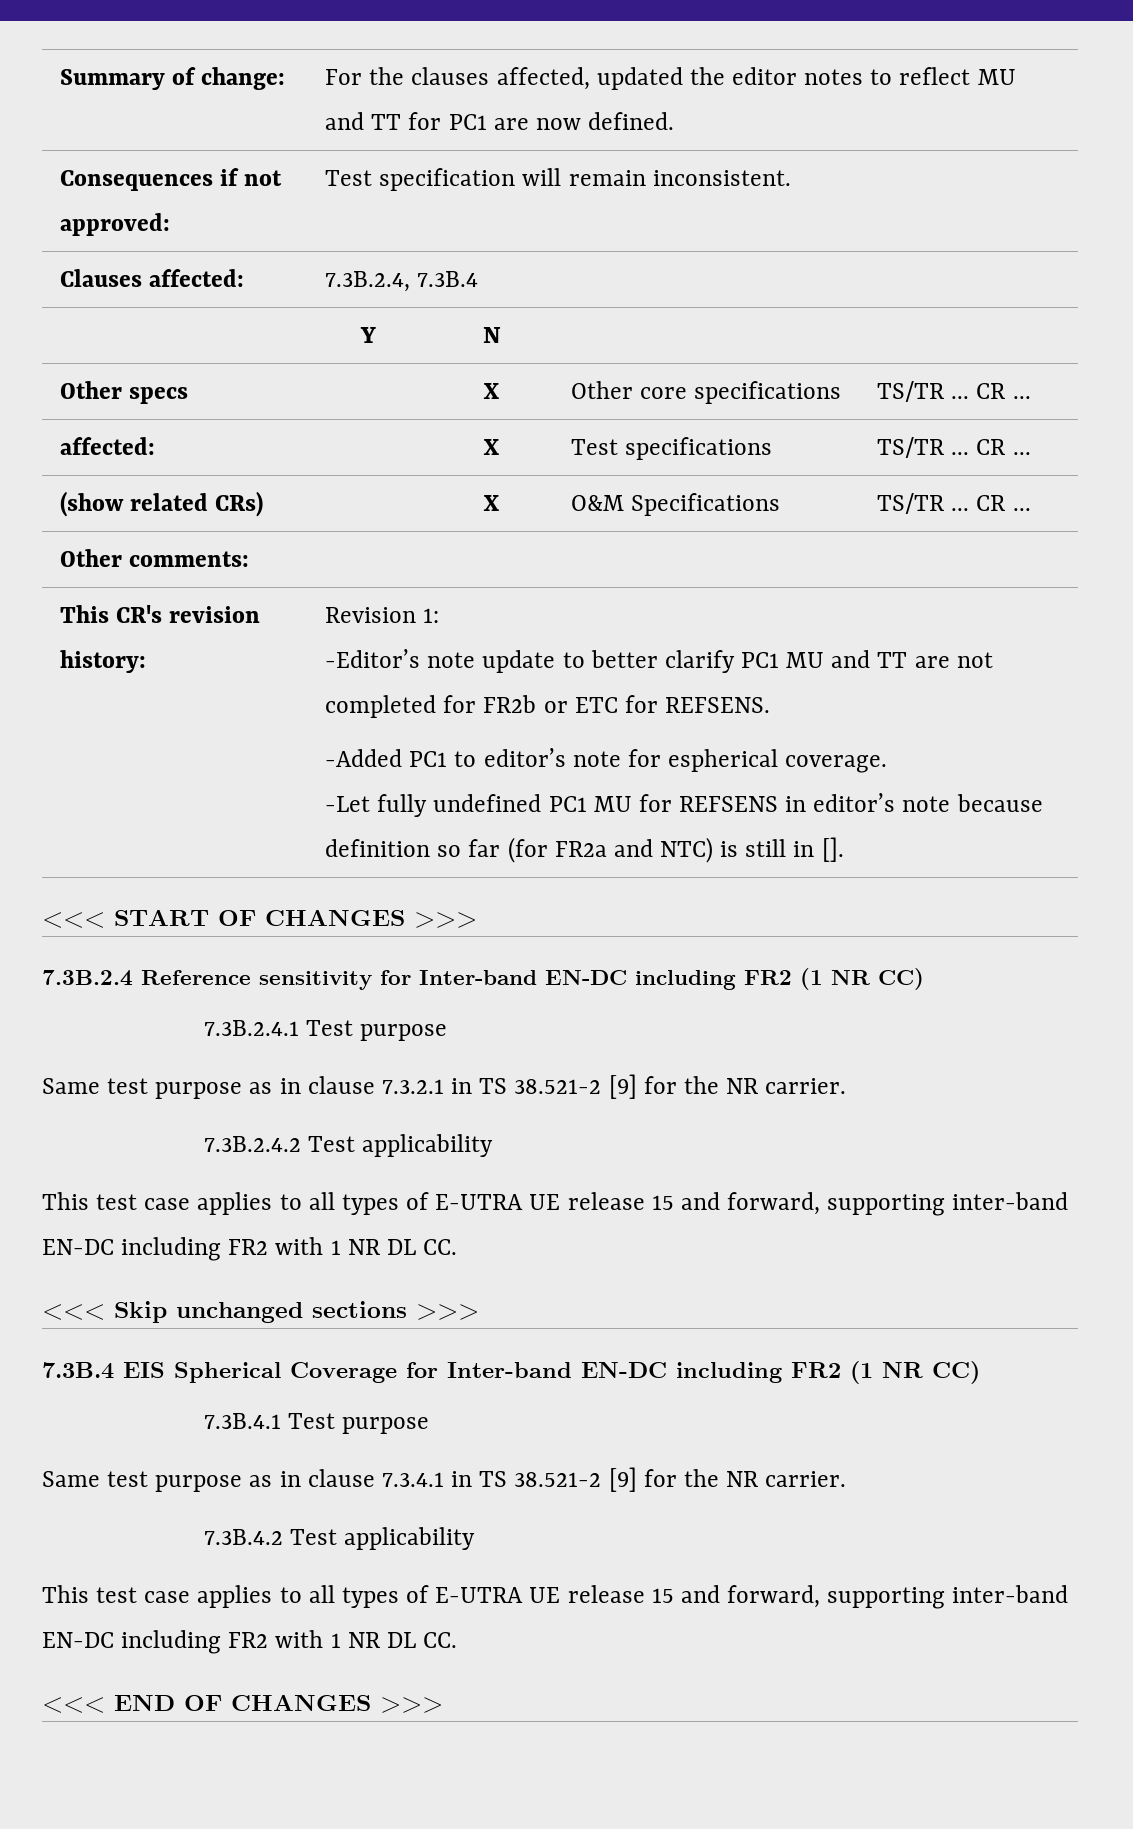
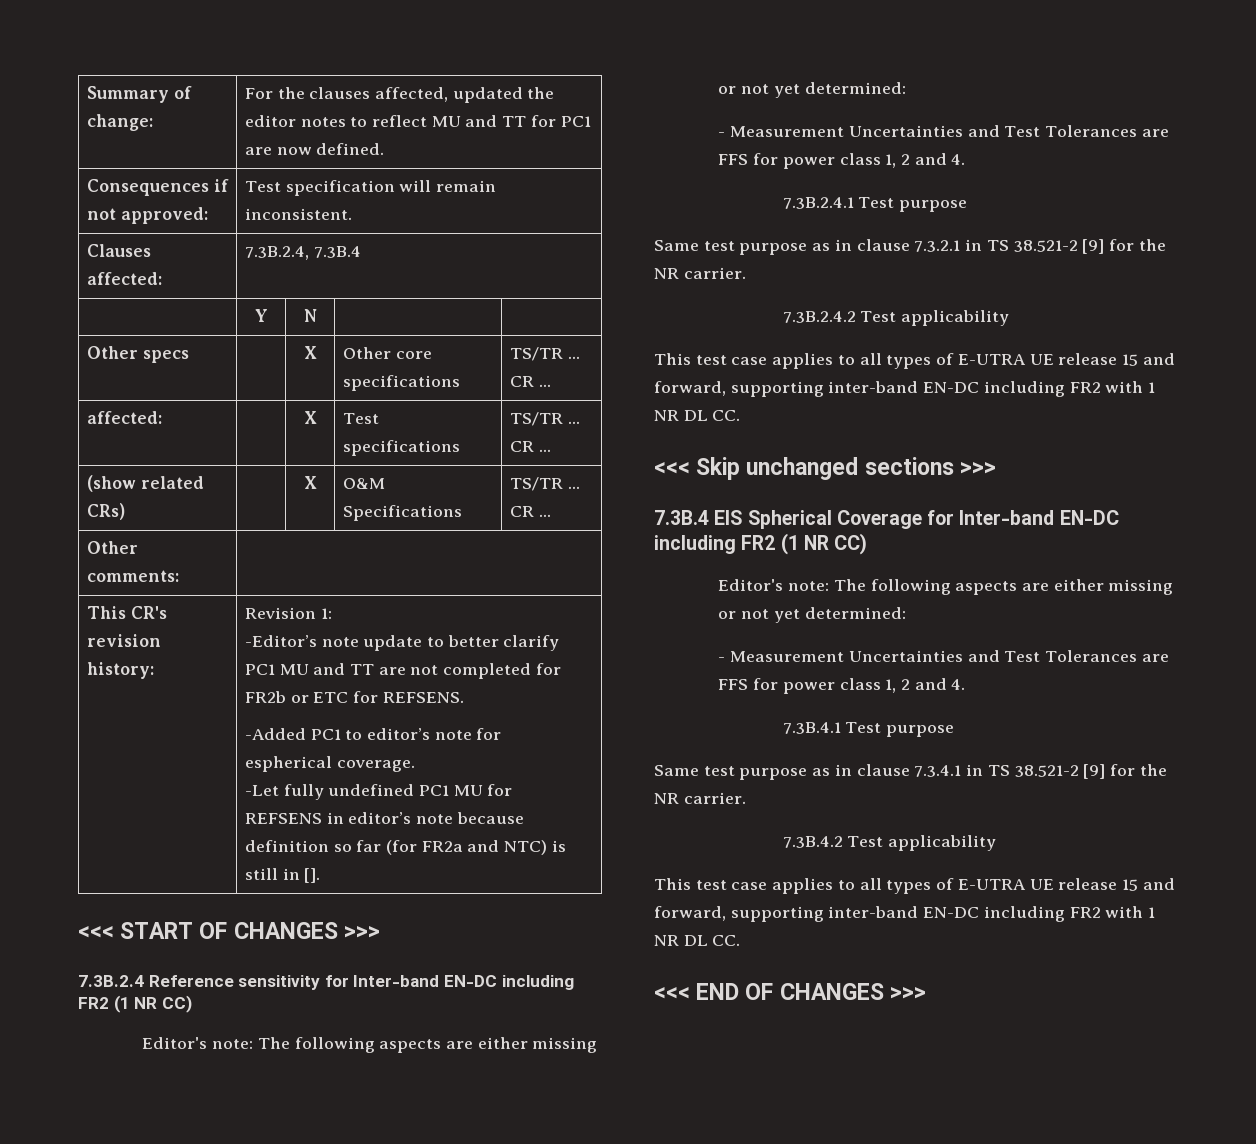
(924, 979) none -> [142,1037,598,1053] [718,82,906,98] [718,125,1169,137] [718,153,966,169] // Editor's note: The following aspects are either missing or not yet determined: // - Measurement Uncertainties and Test Tolerances are FFS for power class 1, 2 and 4.
(980, 1372) none -> [718,579,1174,595] [718,607,906,623] [718,650,1169,662] [718,678,966,694] // Editor's note: The following aspects are either missing or not yet determined: // - Measurement Uncertainties and Test Tolerances are FFS for power class 1, 2 and 4.

